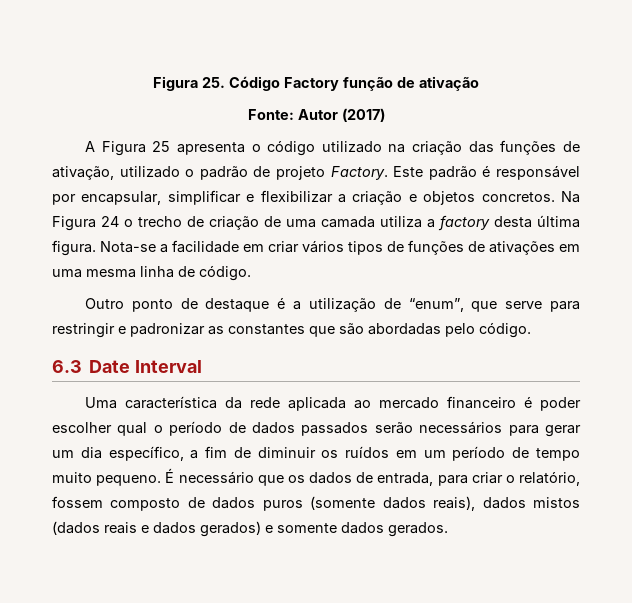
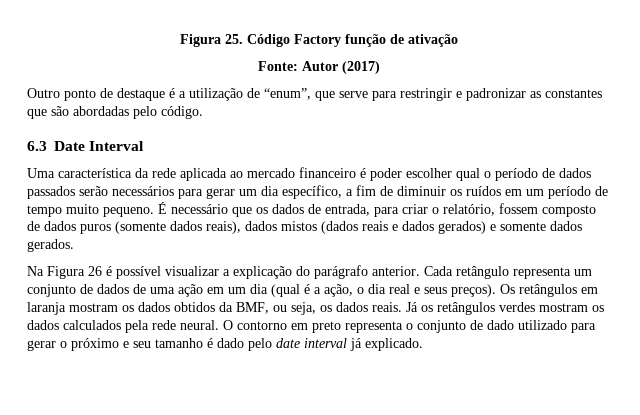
[84,140,581,156] [52,165,581,180] [52,190,580,205] [52,215,580,231] [52,240,580,256] [52,265,251,281] // A Figura 25 apresenta o código utilizado na criação das funções de ativação, utilizado o padrão de projeto Factory. Este padrão é responsável por encapsular, simplificar e flexibilizar a criação e objetos concretos. Na Figura 24 o trecho de criação de uma camada utiliza a factory desta última figura. Nota-se a facilidade em criar vários tipos de funções de ativações em uma mesma linha de código. -> (380, 67) none
(448, 529) none -> [27,265,592,279] [27,284,598,297] [27,302,604,315] [27,320,596,333] [27,338,423,351] // Na Figura 26 é possível visualizar a explicação do parágrafo anterior. Cada retângulo representa um conjunto de dados de uma ação em um dia (qual é a ação, o dia real e seus preços). Os retângulos em laranja mostram os dados obtidos da BMF, ou seja, os dados reais. Já os retângulos verdes mostram os dados calculados pela rede neural. O contorno em preto representa o conjunto de dado utilizado para gerar o próximo e seu tamanho é dado pelo date interval já explicado.

